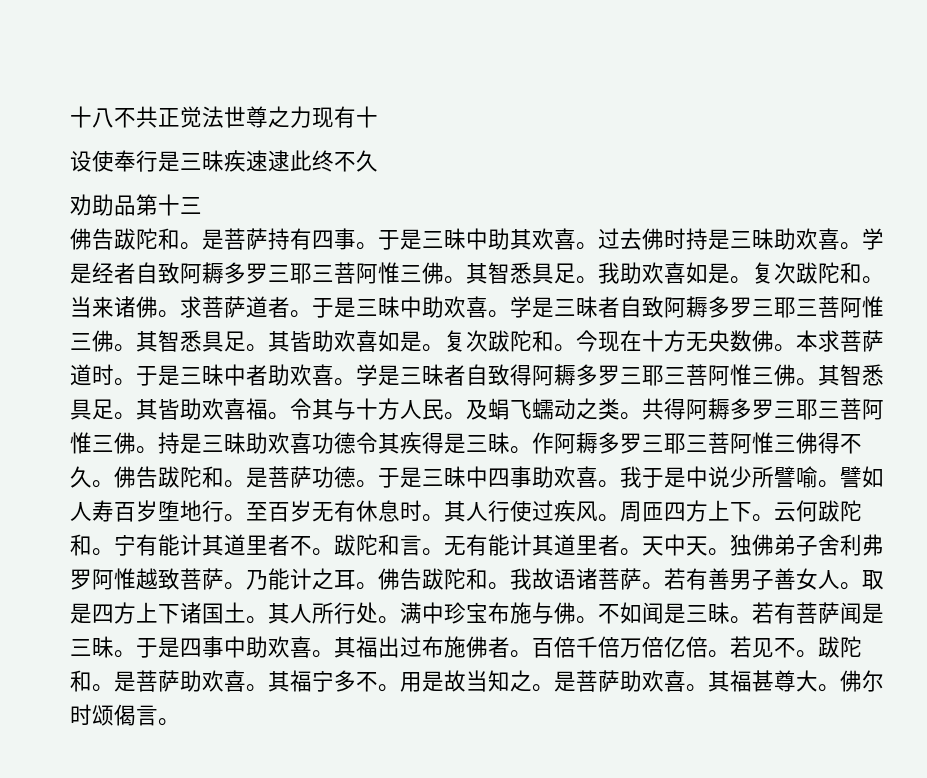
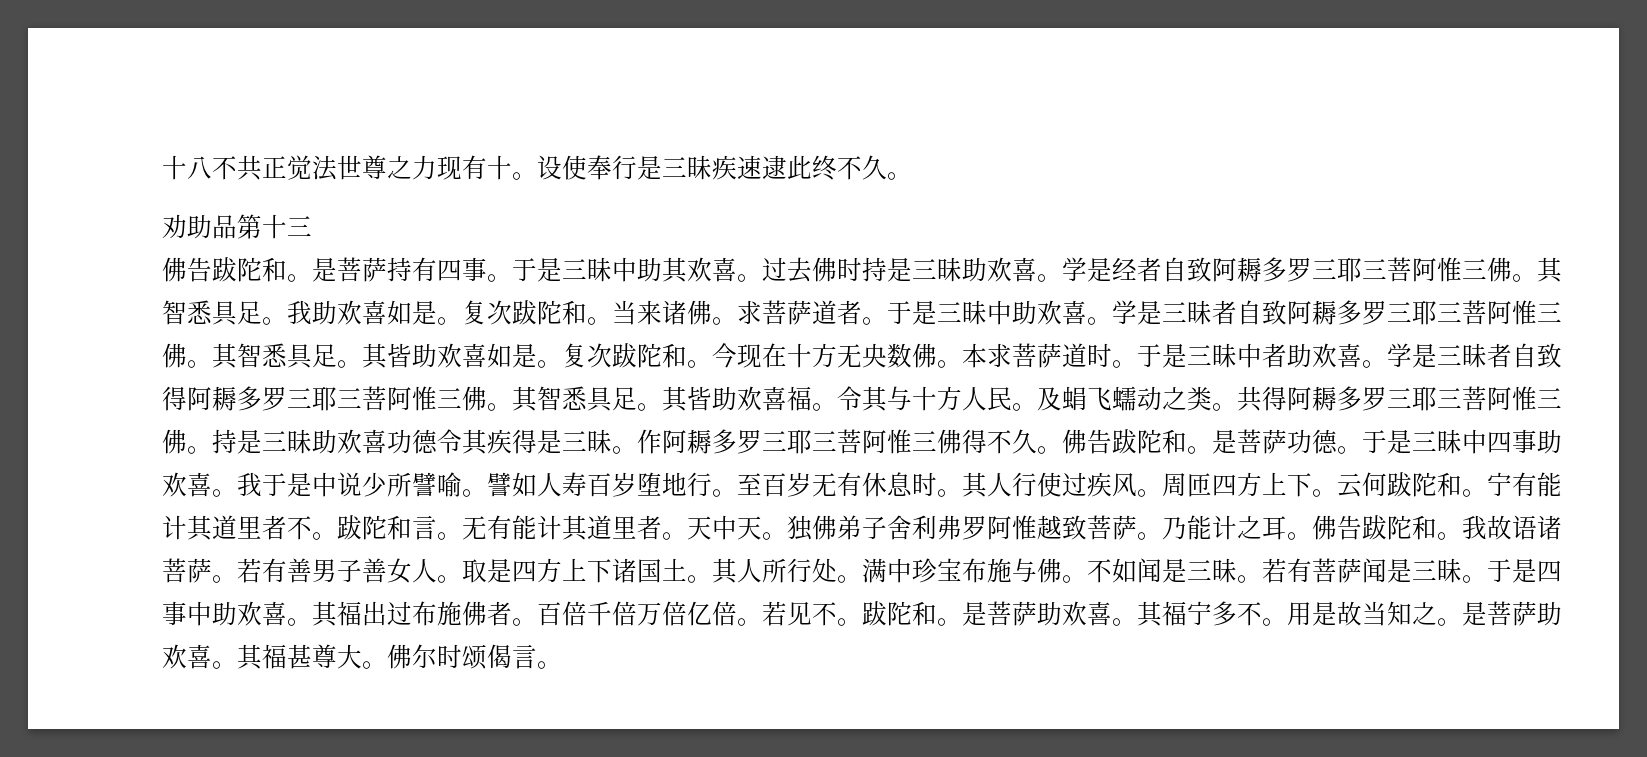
(378, 117) // -> [512,172,537,180] 。
(378, 161) none -> [887,172,912,180] 。

